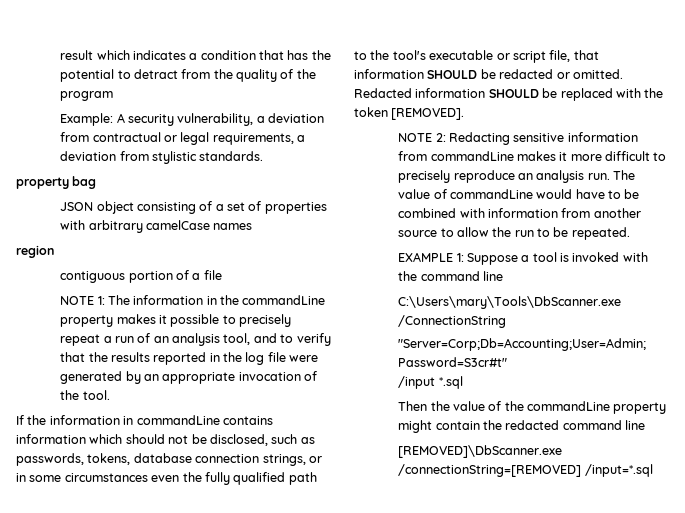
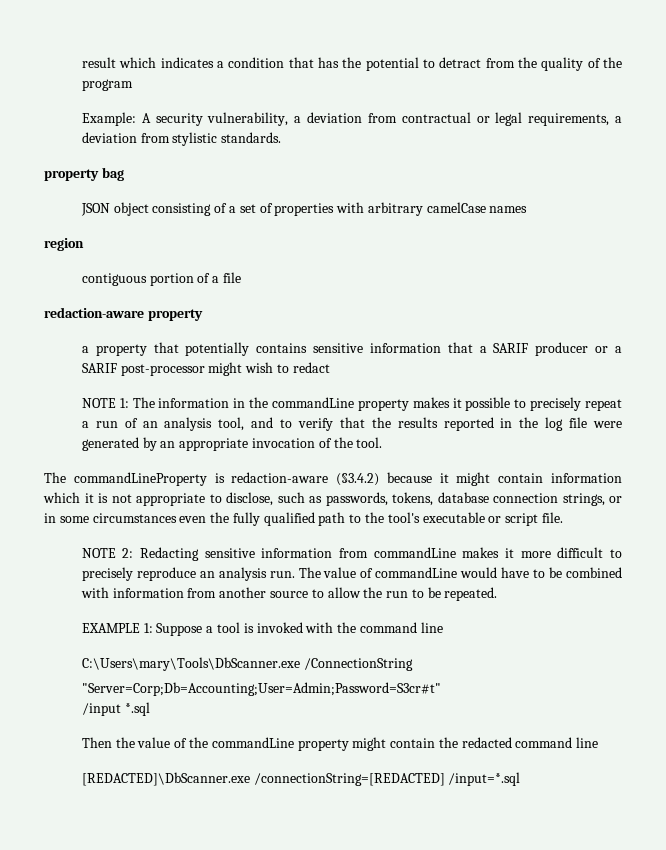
(222, 275) none -> [44,307,203,321] [81,342,622,356] [81,362,330,376] // redaction-aware property // a property that potentially contains sensitive information that a SARIF producer or a SARIF post-processor might wish to redact
[16,415,273,425] [16,434,268,446] If the information in commandLine contains information which should not be disclosed, -> [44,472,622,486] [43,492,273,506] The commandLineProperty is redaction-aware (§3.4.2) because it might contain information which it is not appropriate to disclose,
[549,50,599,62] [354,69,623,79] [354,88,664,101] [354,107,465,120] file, that information SHOULD be redacted or omitted. Redacted information SHOULD be replaced with the token [REMOVED]. -> [541,512,563,523] file.
[398,445,563,458] [398,464,582,477] [REMOVED]\DbScanner.exe /connectionString=[REMOVED] -> [81,772,445,786] [REDACTED]\DbScanner.exe /connectionString=[REDACTED]

